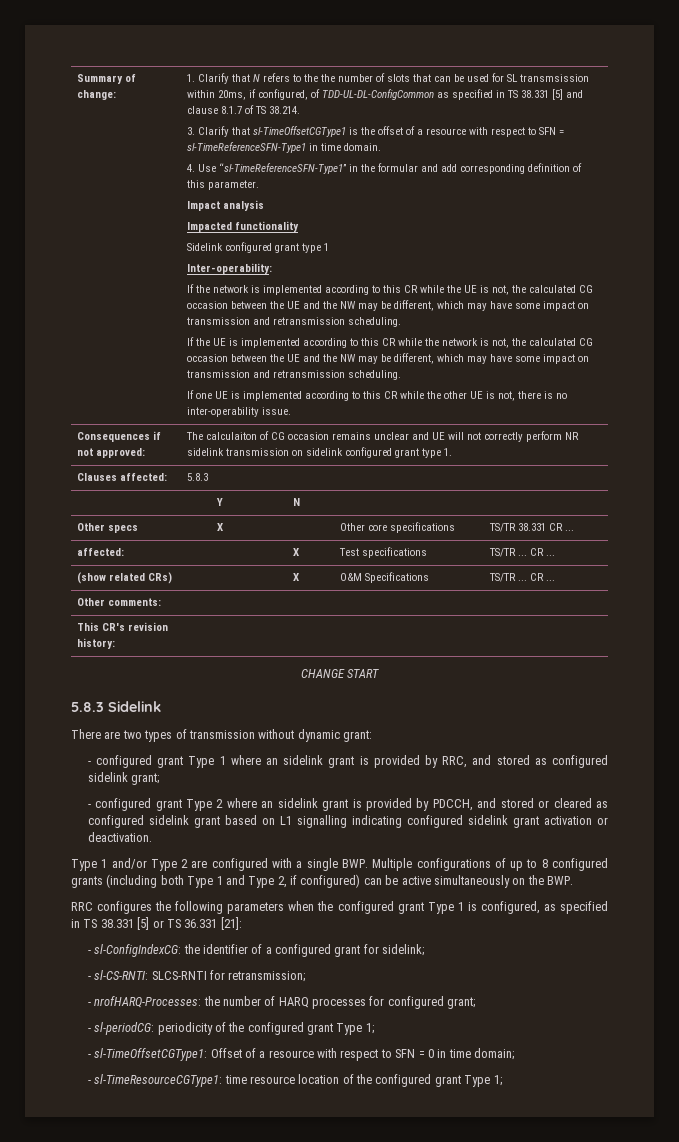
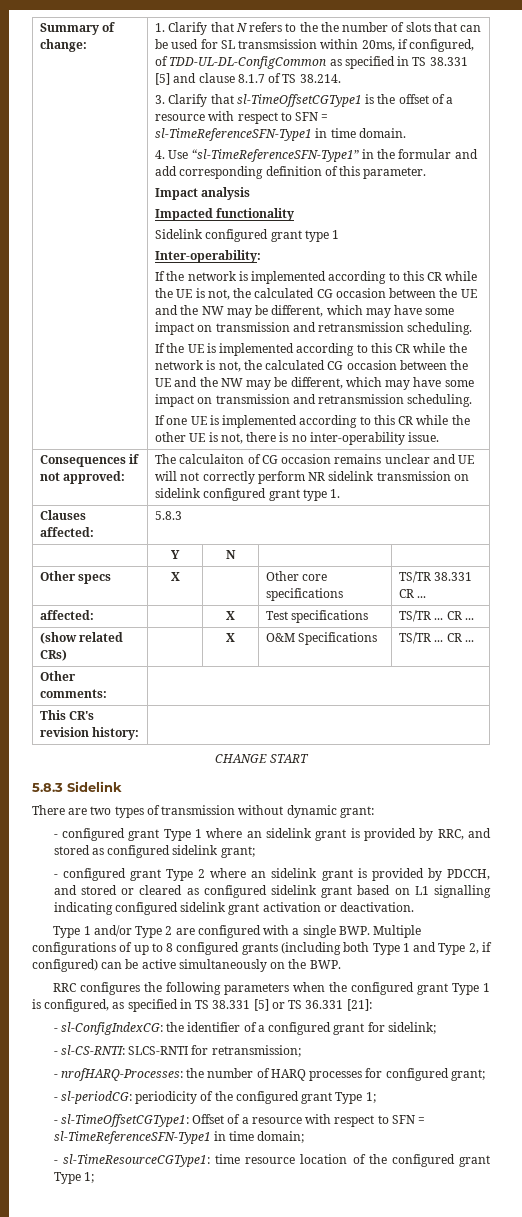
[427,1049,434,1058] 0 -> [53,1131,211,1144] sl-TimeReferenceSFN-Type1

